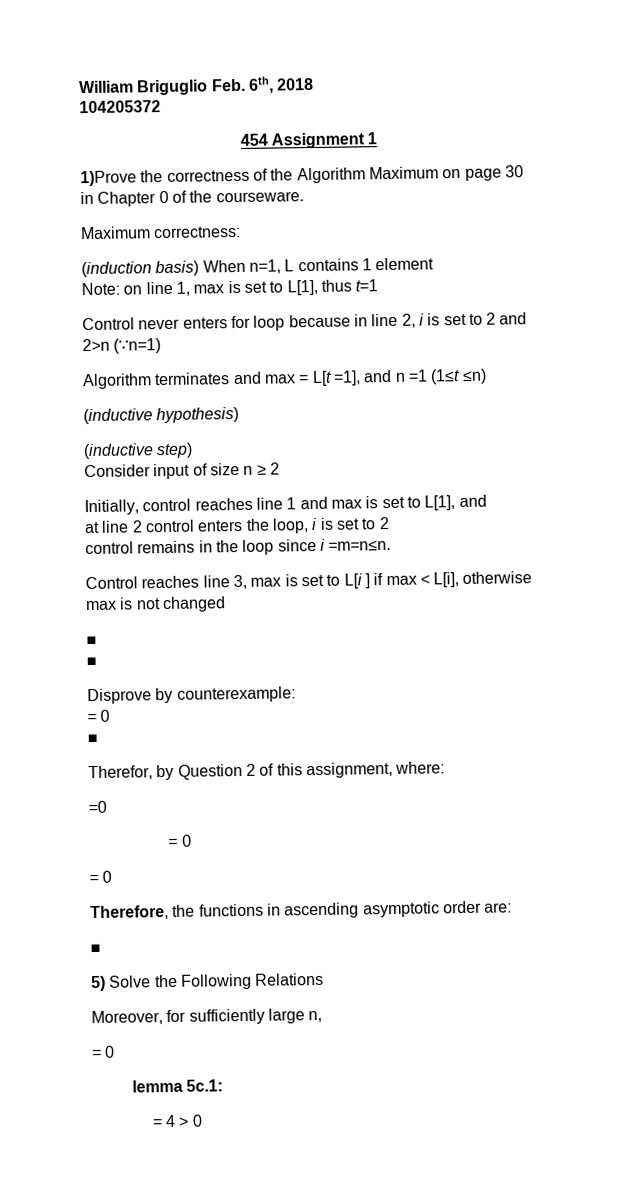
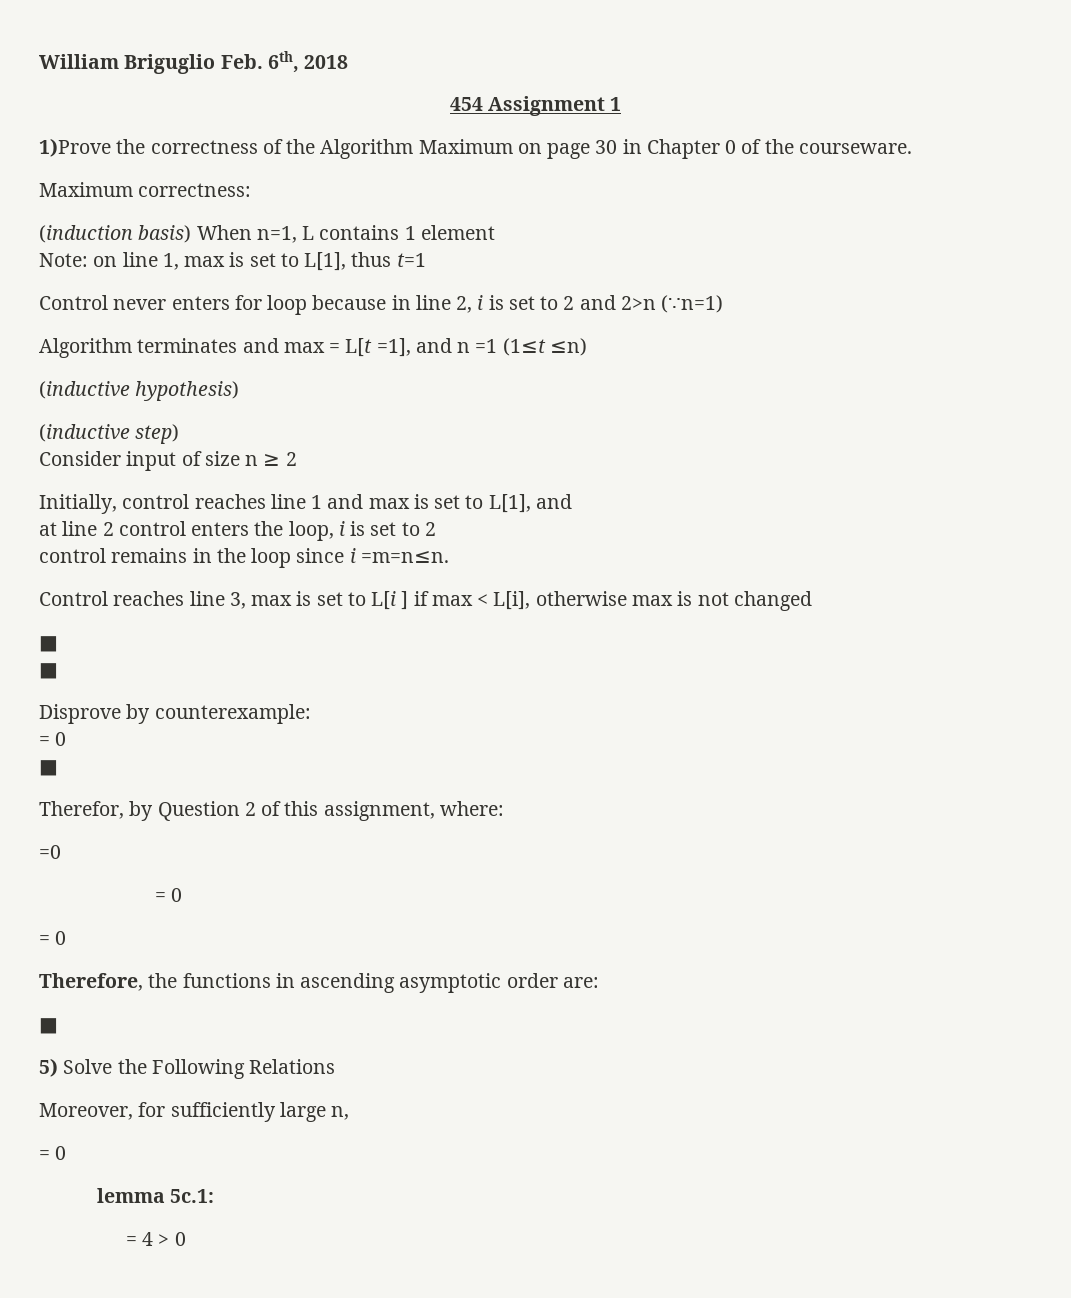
[79,100,161,114] // 104205372 -> (349, 62) none

